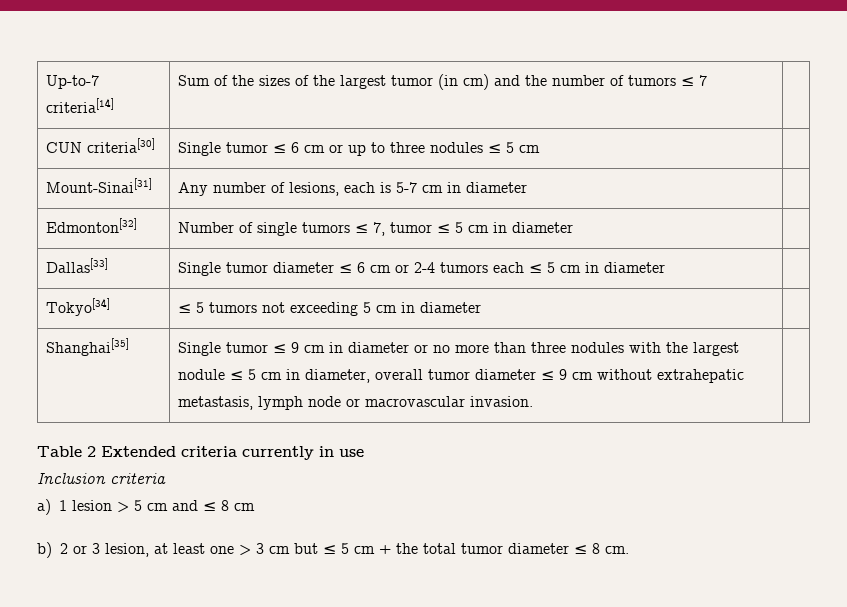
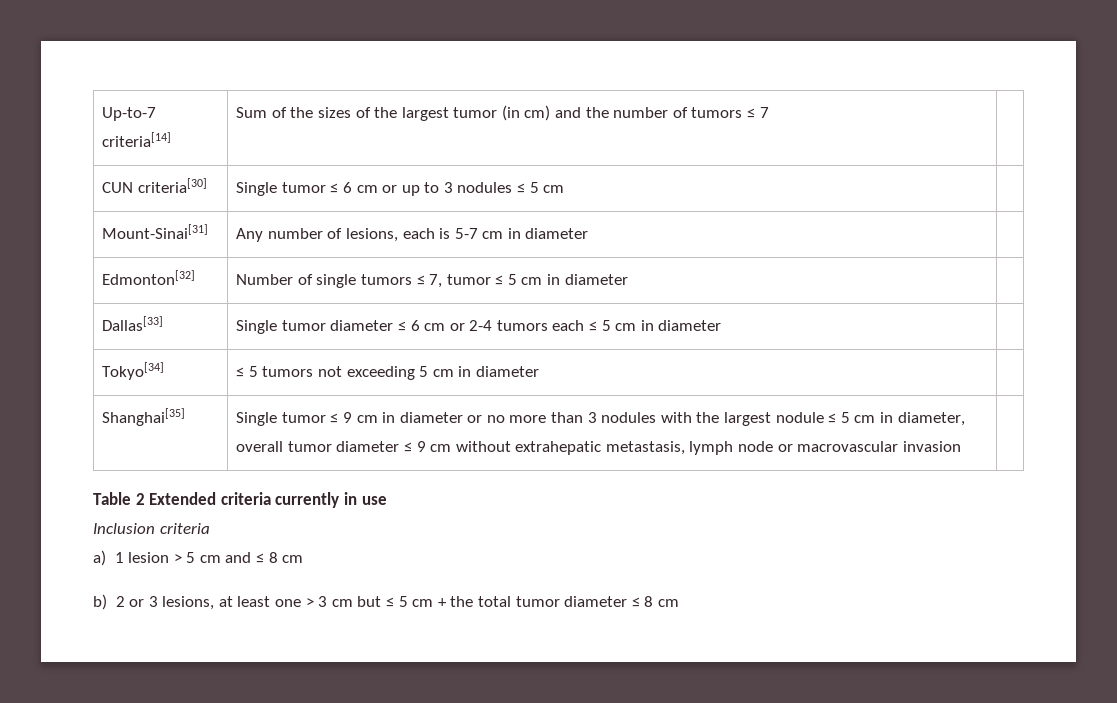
[390,142,426,153] three -> [443,182,453,193] 3
[531,342,567,353] three -> [587,412,597,423] 3
[470,396,534,407] invasion. -> [902,441,961,452] invasion
[105,543,149,557] lesion, -> [162,596,215,610] lesions,
[605,546,629,554] cm. -> [657,599,679,607] cm

